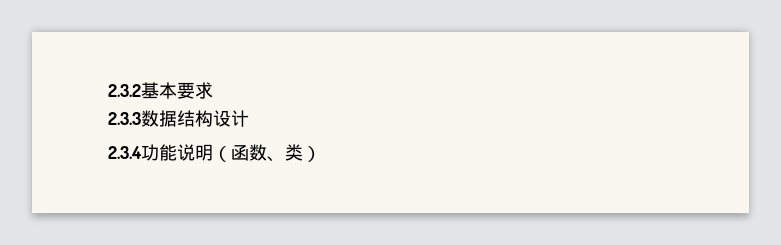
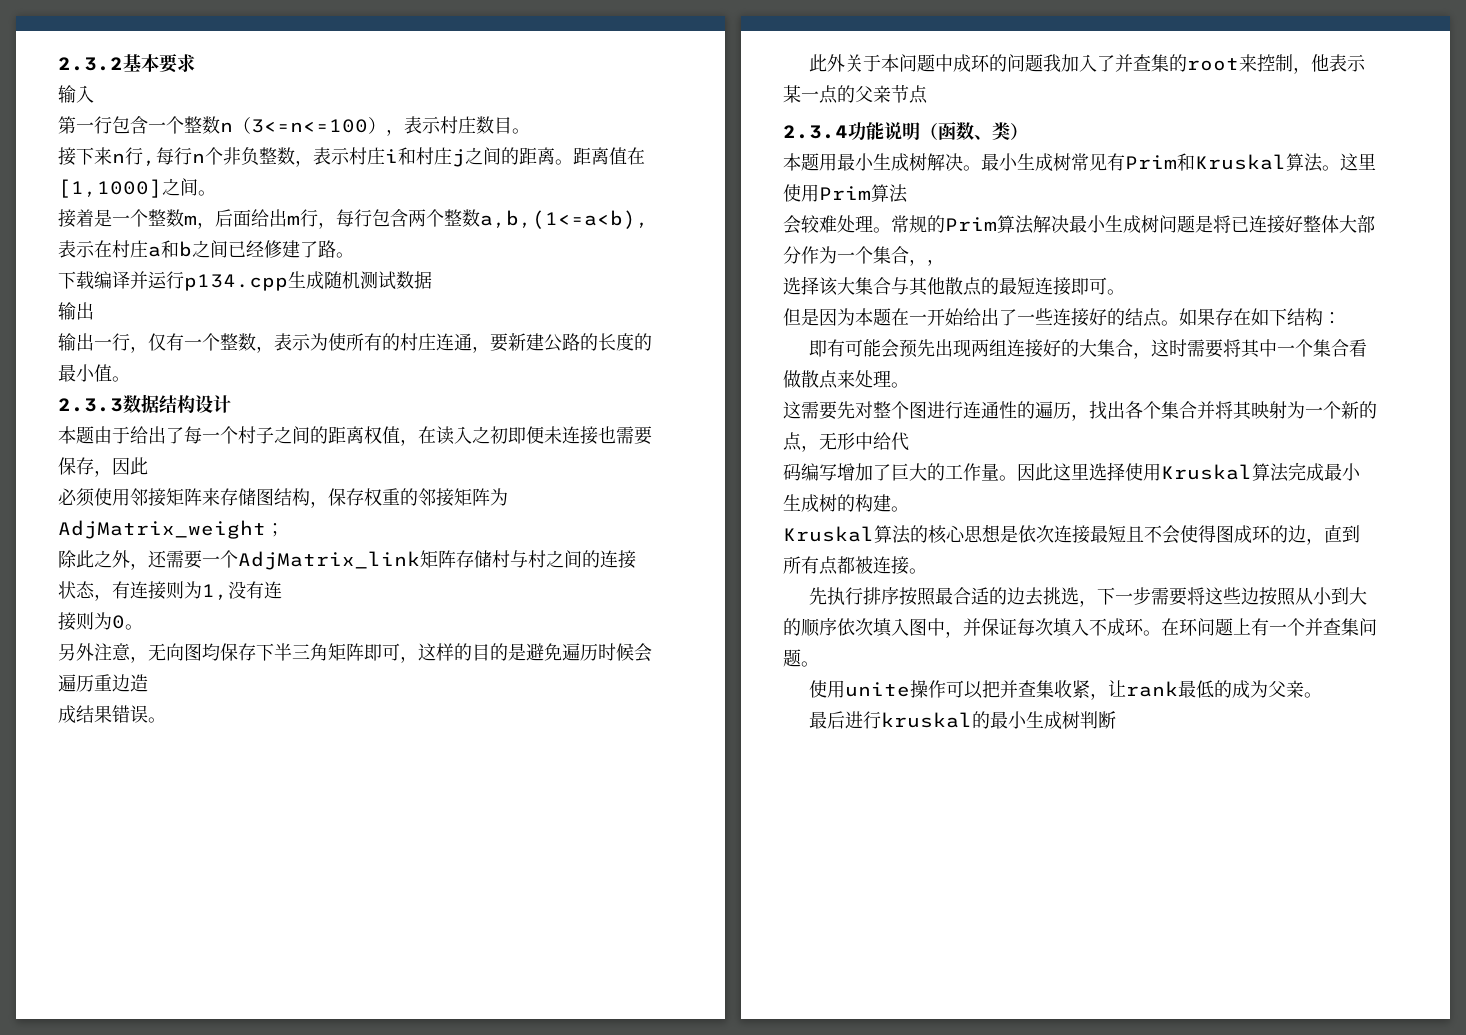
[108,110,249,127] 2.3.3数据结构设计 -> [58,85,94,103] [58,116,530,136] [58,147,645,167] [58,178,216,198] [58,209,649,229] [58,240,354,258] [58,271,432,291] [58,302,94,320] [58,333,652,353] [58,364,130,382] [58,394,231,414] [58,426,652,446] [58,457,148,477] [58,488,508,508] [58,520,284,539] [58,550,636,570] [58,581,282,601] [58,612,143,631] [58,643,652,663] [58,674,148,692] [58,705,166,723] [809,54,1367,74] [783,85,928,104] 输入 // 第一行包含一个整数n（3<=n<=100），表示村庄数目。 // 接下来n行,每行n个非负整数，表示村庄i和村庄j之间的距离。距离值在[1,1000]之间。 // 接着是一个整数m，后面给出m行，每行包含两个整数a,b,(1<=a<b),表示在村庄a和b之间已经修建了路。 // 下载编译并运行p134.cpp生成随机测试数据 // 输出 // 输出一行，仅有一个整数，表示为使所有的村庄连通，要新建公路的长度的最小值。 // 2.3.3数据结构设计 // 本题由于给出了每一个村子之间的距离权值，在读入之初即便未连接也需要保存，因此 // 必须使用邻接矩阵来存储图结构，保存权重的邻接矩阵为AdjMatrix_weight； // 除此之外，还需要一个AdjMatrix_link矩阵存储村与村之间的连接状态，有连接则为1,没有连 // 接则为0。 // 另外注意，无向图均保存下半三角矩阵即可，这样的目的是避免遍历时候会遍历重边造 // 成结果错误。 // 此外关于本问题中成环的问题我加入了并查集的root来控制，他表示某一点的父亲节点
(321, 154) none -> [783,153,1376,172] [783,184,908,203] [783,215,1375,234] [783,246,945,266] [783,276,1125,296] [783,308,1341,327] [809,339,1368,359] [783,370,909,389] [783,401,1377,421] [783,432,909,452] [783,462,1361,482] [783,494,909,512] [783,524,1360,545] [783,556,927,575] [809,587,1368,607] [783,618,1377,638] [783,649,819,667] [809,680,1323,700] [809,711,1117,729] // 本题用最小生成树解决。最小生成树常见有Prim和Kruskal算法。这里使用Prim算法 // 会较难处理。常规的Prim算法解决最小生成树问题是将已连接好整体大部分作为一个集合，， // 选择该大集合与其他散点的最短连接即可。 // 但是因为本题在一开始给出了一些连接好的结点。如果存在如下结构： // 即有可能会预先出现两组连接好的大集合，这时需要将其中一个集合看做散点来处理。 // 这需要先对整个图进行连通性的遍历，找出各个集合并将其映射为一个新的点，无形中给代 // 码编写增加了巨大的工作量。因此这里选择使用Kruskal算法完成最小生成树的构建。 // Kruskal算法的核心思想是依次连接最短且不会使得图成环的边，直到所有点都被连接。 // 先执行排序按照最合适的边去挑选，下一步需要将这些边按照从小到大的顺序依次填入图中，并保证每次填入不成环。在环问题上有一个并查集问题。 // 使用unite操作可以把并查集收紧，让rank最低的成为父亲。 // 最后进行kruskal的最小生成树判断

